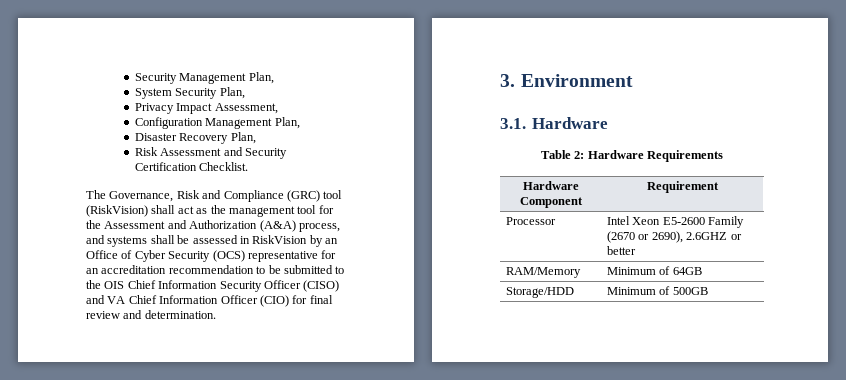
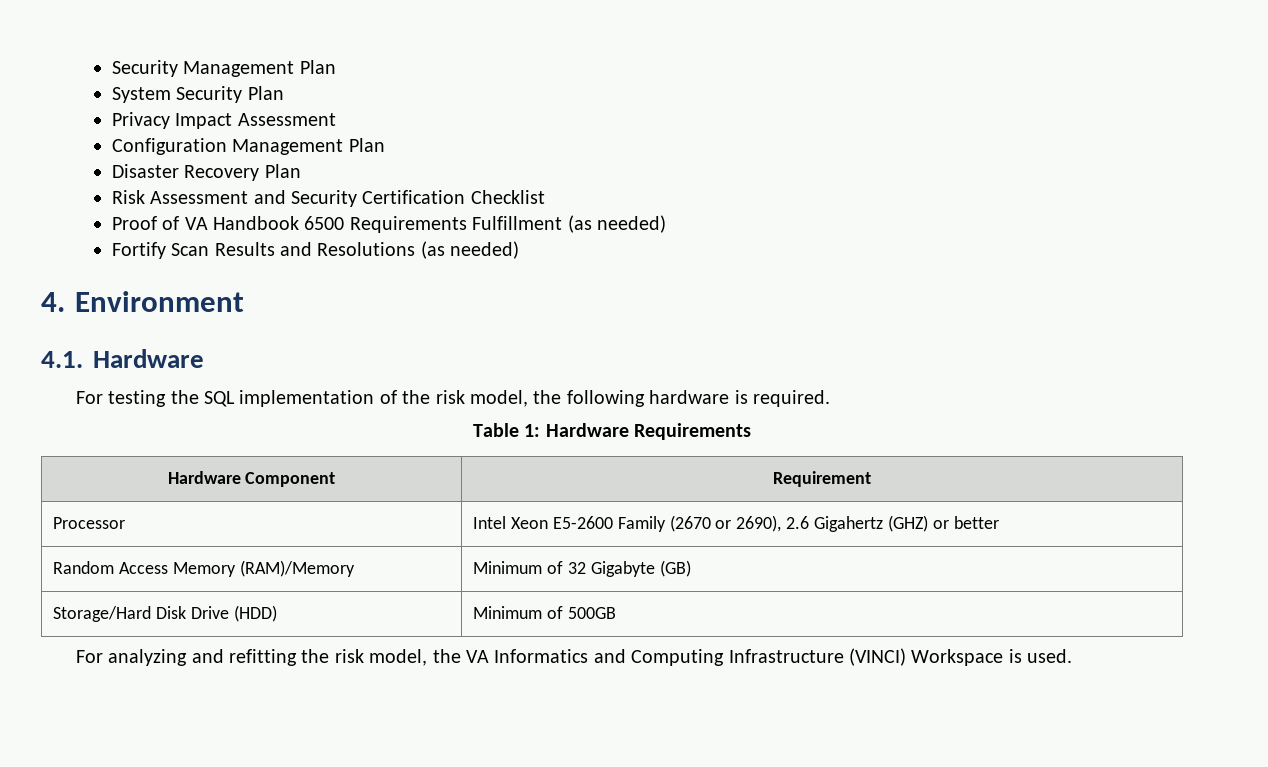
[248,72,274,84] Plan, -> [299,60,336,74] Plan
[219,87,245,99] Plan, -> [247,86,284,100] Plan
[214,103,278,114] Assessment, -> [237,113,336,126] Assessment
[274,117,300,129] Plan, -> [348,138,385,152] Plan
[230,132,256,144] Plan, -> [264,164,301,178] Plan
[199,162,249,171] [86,190,343,202] [86,205,334,217] [86,220,340,232] [86,235,338,247] [86,250,337,262] [86,265,345,274] [86,280,340,292] [86,295,333,307] [86,310,216,319] [500,74,515,87] Checklist. // The Governance, Risk and Compliance (GRC) tool (RiskVision) shall act as the management tool for the Assessment and Authorization (A&A) process, and systems shall be assessed in RiskVision by an Office of Cyber Security (OCS) representative for an accreditation recommendation to be submitted to the OIS Chief Information Security Officer (CISO) and VA Chief Information Officer (CIO) for final review and determination. // 3. -> [470,190,545,204] [111,215,667,233] [111,241,520,259] [41,292,65,312] Checklist // Proof of VA Handbook 6500 Requirements Fulfillment (as needed) // Fortify Scan Results and Resolutions (as needed) // 4.
[500,117,609,129] 3.1. Hardware -> [41,349,204,368] [75,390,830,407] 4.1. Hardware // For testing the SQL implementation of the risk model, the following hardware is required.
[574,151,585,159] 2: -> [524,424,541,437] 1:
[686,232,728,240] 2.6GHZ -> [786,515,928,532] 2.6 Gigahertz (GHZ)
[505,267,581,278] [606,266,702,275] [505,287,574,298] [606,286,708,295] RAM/Memory | Minimum of 64GB // Storage/HDD | Minimum of 500GB -> [53,560,355,577] [473,560,691,577] [53,605,277,622] [473,606,616,619] [75,648,1073,666] Random Access Memory (RAM)/Memory | Minimum of 32 Gigabyte (GB) // Storage/Hard Disk Drive (HDD) | Minimum of 500GB // For analyzing and refitting the risk model, the VA Informatics and Computing Infrastructure (VINCI) Workspace is used.

